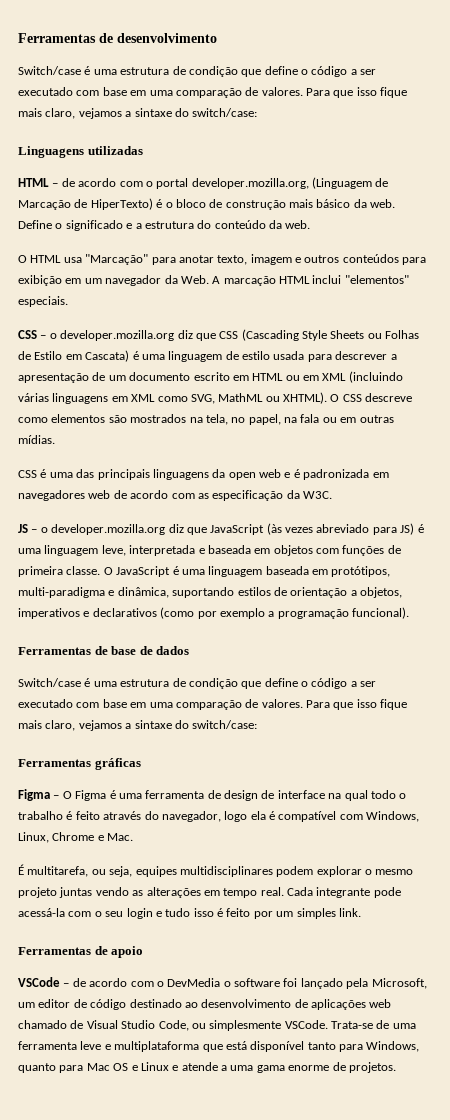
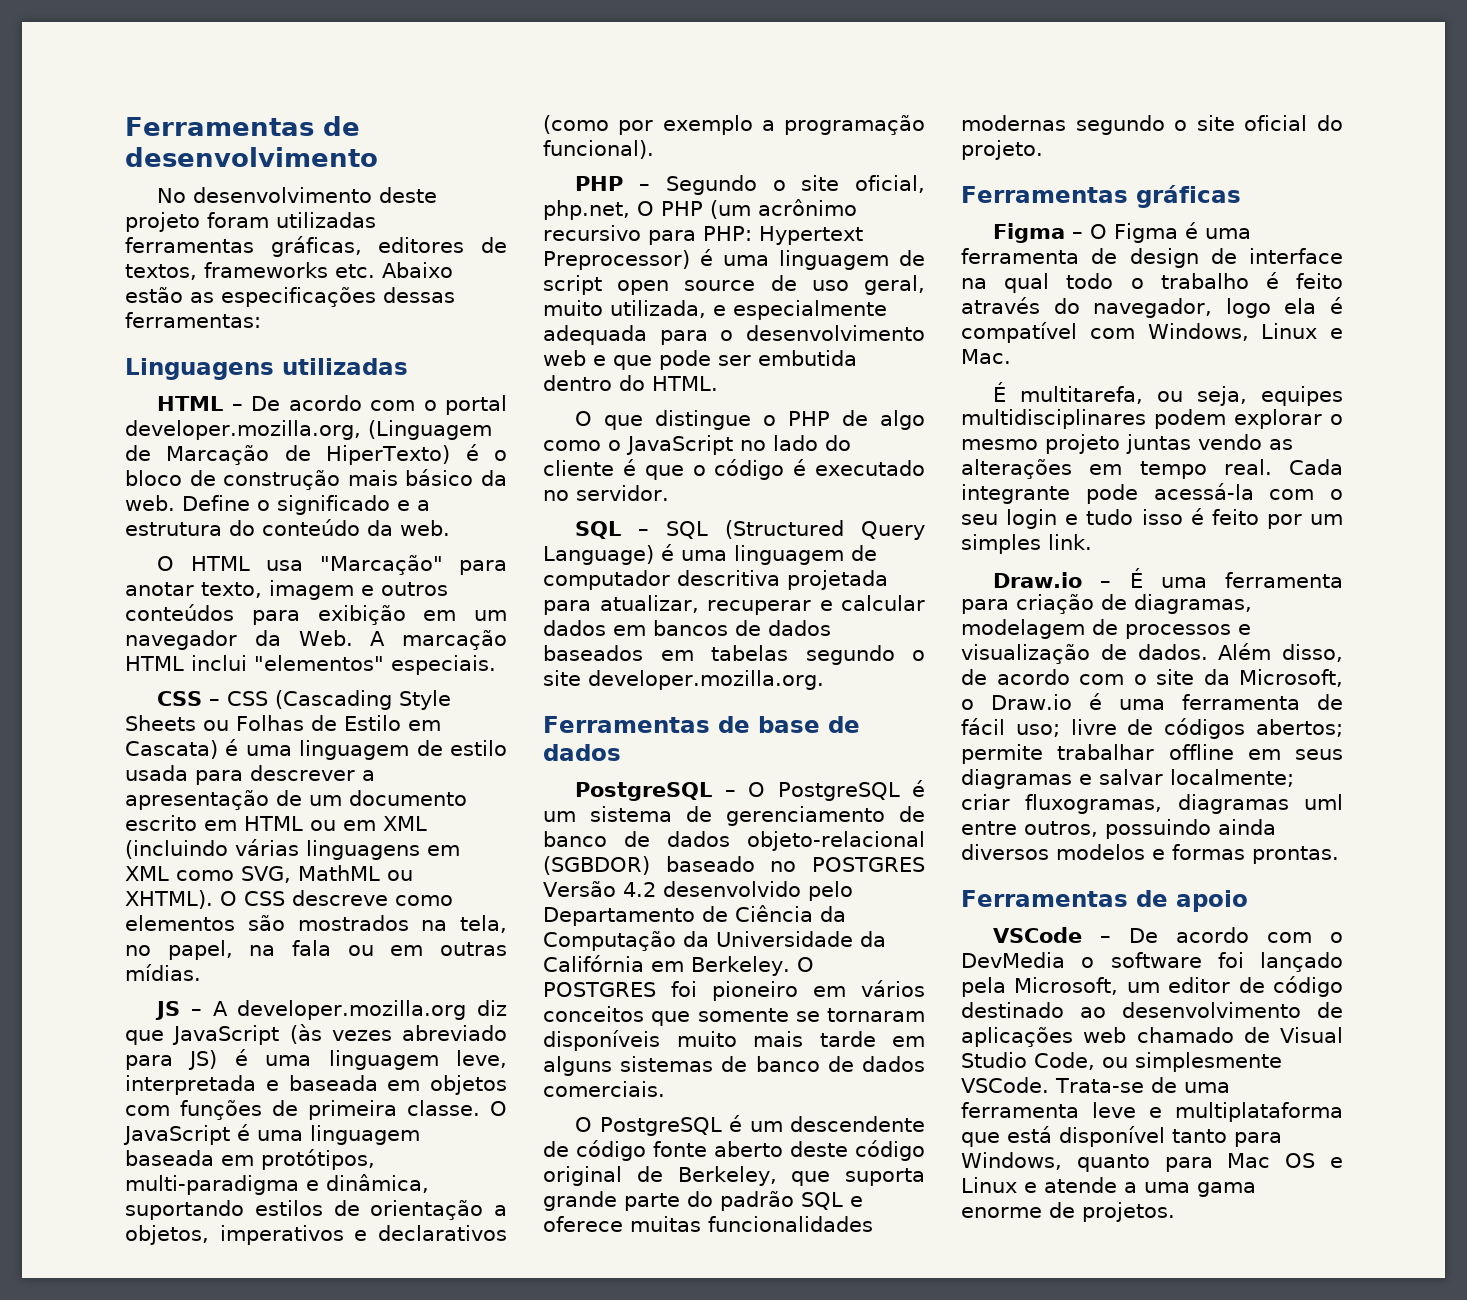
[18,66,377,77] [18,87,408,98] [18,108,258,119] Switch/case é uma estrutura de condição que define o código a ser executado com base em uma comparação de valores. Para que isso fique mais claro, vejamos a sintaxe do switch/case: -> [157,187,438,203] [125,212,376,232] [125,236,507,257] [125,262,453,280] [125,287,455,307] [125,312,261,328] No desenvolvimento deste projeto foram utilizadas ferramentas gráficas, editores de textos, frameworks etc. Abaixo estão as especificações dessas ferramentas:
[61,178,75,187] de -> [251,396,281,411] De
[49,330,216,341] o developer.mozilla.org diz que -> (221, 702) none
[18,469,389,480] [18,490,332,501] // CSS é uma das principais linguagens da open web e é padronizada em navegadores web de acordo com as especificação da W3C. -> (201, 972) none
[40,527,48,533] o -> [212,1001,228,1016] A
(409, 613) none -> [575,175,925,195] [543,199,857,220] [543,225,863,245] [543,249,925,270] [543,275,925,295] [543,300,887,320] [543,325,925,345] [543,350,857,370] [543,375,718,391] [575,410,925,430] [543,435,851,455] [543,459,926,480] [543,485,669,501] [575,520,925,540] [543,544,877,565] [543,570,888,590] [543,595,925,615] [543,620,831,636] [543,645,925,665] [543,670,824,690] // PHP – Segundo o site oficial, php.net, O PHP (um acrônimo recursivo para PHP: Hypertext Preprocessor) é uma linguagem de script open source de uso geral, muito utilizada, e especialmente adequada para o desenvolvimento web e que pode ser embutida dentro do HTML. // O que distingue o PHP de algo como o JavaScript no lado do cliente é que o código é executado no servidor. // SQL – SQL (Structured Query Language) é uma linguagem de computador descritiva projetada para atualizar, recuperar e calcular dados em bancos de dados baseados em tabelas segundo o site developer.mozilla.org.
[18,678,377,689] [18,699,408,710] [18,720,258,731] Switch/case é uma estrutura de condição que define o código a ser executado com base em uma comparação de valores. Para que isso fique mais claro, vejamos a sintaxe do switch/case: -> [575,780,925,801] [543,806,925,826] [543,831,925,851] [543,856,925,875] [543,881,853,901] [543,905,846,926] [543,931,886,951] [543,955,814,976] [543,980,925,1001] [543,1006,925,1026] [543,1030,925,1051] [543,1056,925,1076] [543,1081,665,1097] [575,1115,925,1136] [543,1140,925,1161] [543,1166,925,1186] [543,1191,863,1211] [543,1216,873,1232] [961,115,1343,135] [961,140,1043,160] PostgreSQL – O PostgreSQL é um sistema de gerenciamento de banco de dados objeto-relacional (SGBDOR) baseado no POSTGRES Versão 4.2 desenvolvido pelo Departamento de Ciência da Computação da Universidade da Califórnia em Berkeley. O POSTGRES foi pioneiro em vários conceitos que somente se tornaram disponíveis muito mais tarde em alguns sistemas de banco de dados comerciais. // O PostgreSQL é um descendente de código fonte aberto deste código original de Berkeley, que suporta grande parte do padrão SQL e oferece muitas funcionalidades modernas segundo o site oficial do projeto.
[18,832,95,843] Linux, Chrome -> [1261,323,1318,339] Linux
(361, 912) none -> [993,568,1343,588] [961,594,1252,614] [961,619,1251,639] [961,643,1343,664] [961,669,1343,687] [961,693,1343,710] [961,718,1343,739] [961,744,1343,764] [961,769,1294,789] [961,794,1343,814] [961,819,1276,839] [961,844,1339,864] // Draw.io – É uma ferramenta para criação de diagramas, modelagem de processos e visualização de dados. Além disso, de acordo com o site da Microsoft, o Draw.io é uma ferramenta de fácil uso; livre de códigos abertos; permite trabalhar offline em seus diagramas e salvar localmente; criar fluxogramas, diagramas uml entre outros, possuindo ainda diversos modelos e formas prontas.
[72,978,86,987] de -> [1129,928,1159,943] De

